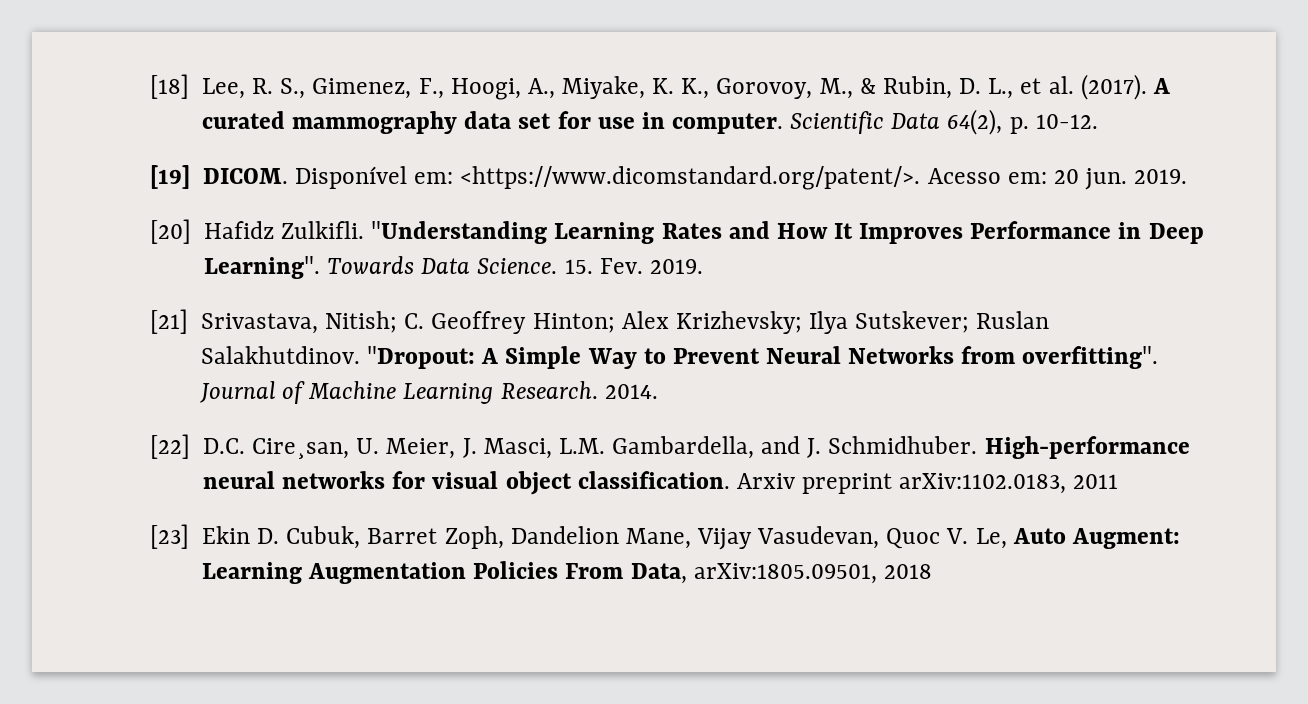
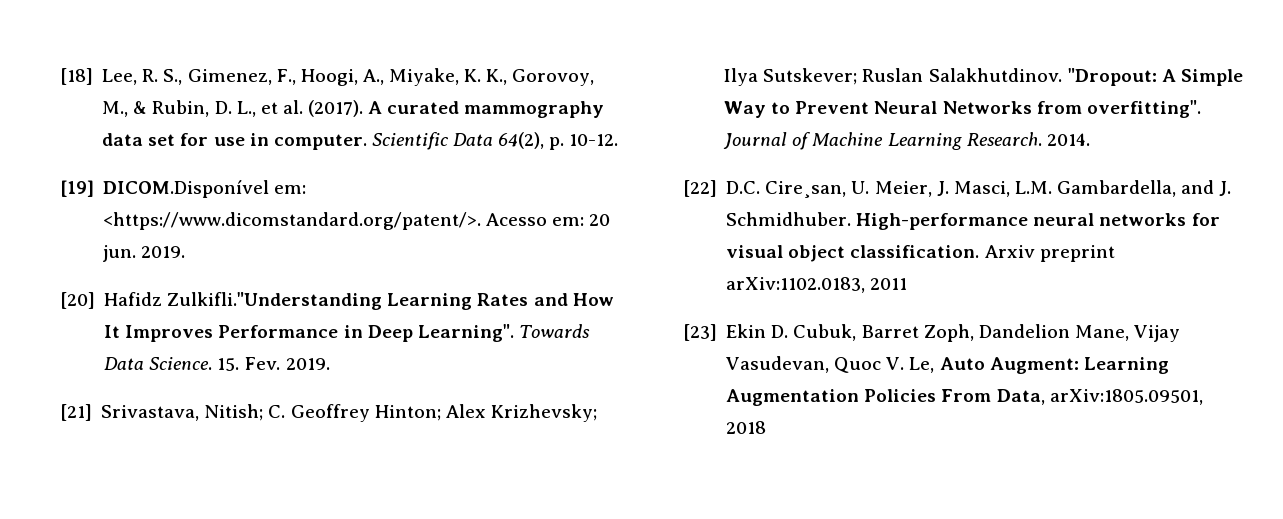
[202,166,408,189] DICOM. Disponível -> [103,180,270,198] DICOM.Disponível
[281,221,548,244] Zulkifli. "Understanding -> [167,292,383,310] Zulkifli."Understanding

